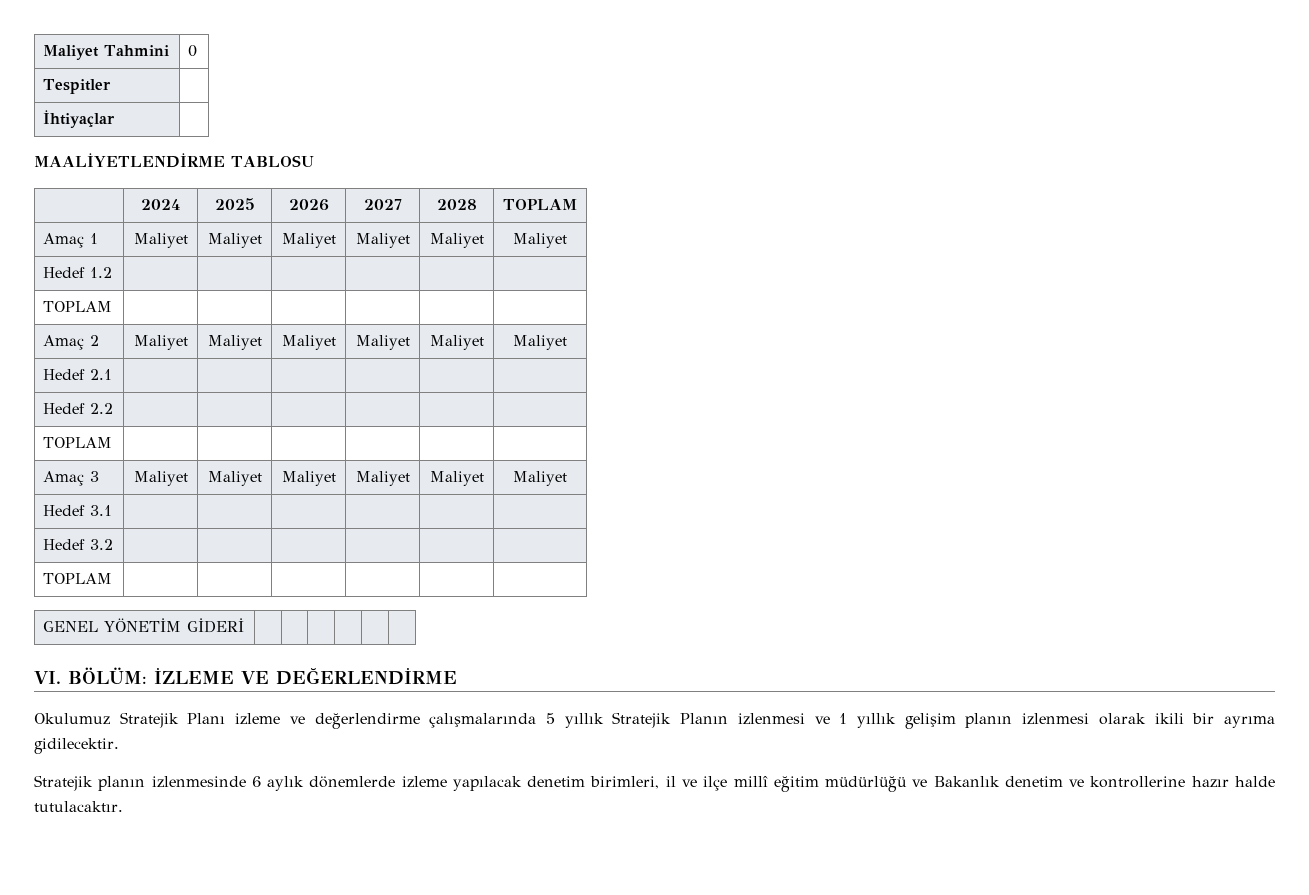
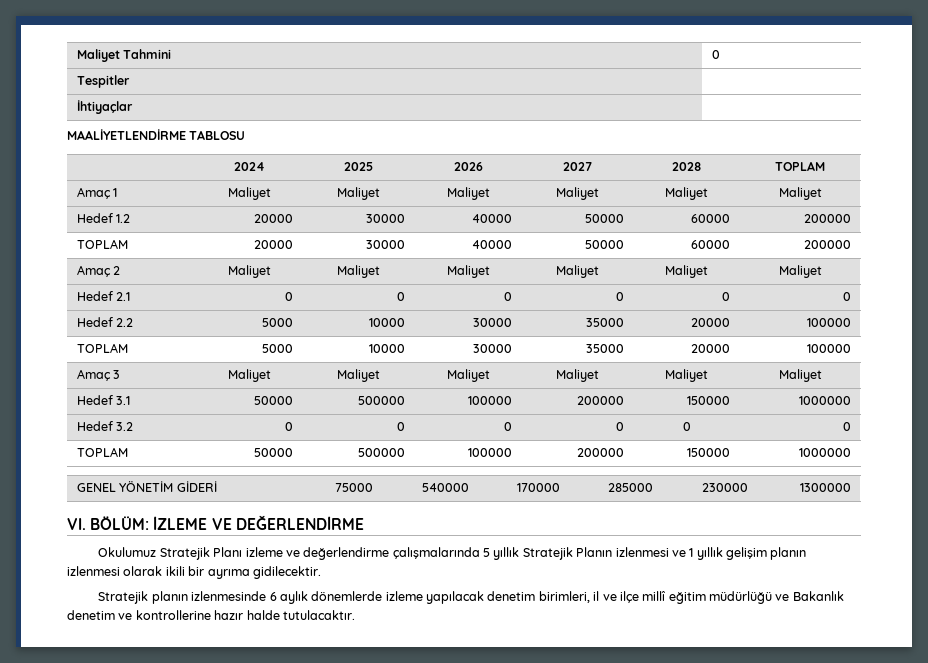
[43,301,113,312] | | | | | // TOPLAM | | | | | | -> [254,214,294,223] [366,214,406,223] [472,214,513,223] [585,214,625,223] [691,214,731,223] [804,214,852,223] [76,239,128,249] [254,240,294,249] [366,240,406,249] [472,240,513,249] [585,240,625,249] [691,240,731,249] [804,240,852,249] 20000 | 30000 | 40000 | 50000 | 60000 | 200000 // TOPLAM | 20000 | 30000 | 40000 | 50000 | 60000 | 200000
[43,403,114,414] [43,437,113,448] | | | | | // Hedef 2.2 | | | | | | // TOPLAM | | | | | | -> [285,292,294,301] [397,292,406,301] [504,292,513,301] [616,292,625,301] [722,292,731,301] [843,292,852,301] [76,317,134,327] [262,318,294,327] [369,318,406,327] [473,318,513,327] [586,318,625,327] [691,318,731,327] [807,318,852,327] [76,343,128,353] [262,344,294,353] [369,344,406,353] [473,344,513,353] [586,344,625,353] [691,344,731,353] [807,344,852,353] 0 | 0 | 0 | 0 | 0 | 0 // Hedef 2.2 | 5000 | 10000 | 30000 | 35000 | 20000 | 100000 // TOPLAM | 5000 | 10000 | 30000 | 35000 | 20000 | 100000
[43,539,114,550] [43,573,113,584] [43,618,245,633] | | | | | // Hedef 3.2 | | | | | | // TOPLAM | | | | | | // GENEL YÖNETİM GİDERİ | | | | | | -> [254,396,294,405] [358,396,406,405] [468,396,513,405] [577,396,625,405] [687,396,731,405] [799,396,852,405] [76,421,134,431] [285,422,294,431] [397,422,406,431] [504,422,513,431] [616,422,625,431] [682,422,691,431] [843,422,852,431] [76,447,128,457] [254,448,294,457] [358,448,406,457] [468,448,513,457] [577,448,625,457] [687,448,731,457] [799,448,852,457] [76,481,217,492] [335,483,374,492] [422,483,470,492] [517,483,561,492] [608,483,654,492] [702,483,749,492] [800,483,852,492] 50000 | 500000 | 100000 | 200000 | 150000 | 1000000 // Hedef 3.2 | 0 | 0 | 0 | 0 | 0 | 0 // TOPLAM | 50000 | 500000 | 100000 | 200000 | 150000 | 1000000 // GENEL YÖNETİM GİDERİ | 75000 | 540000 | 170000 | 285000 | 230000 | 1300000

